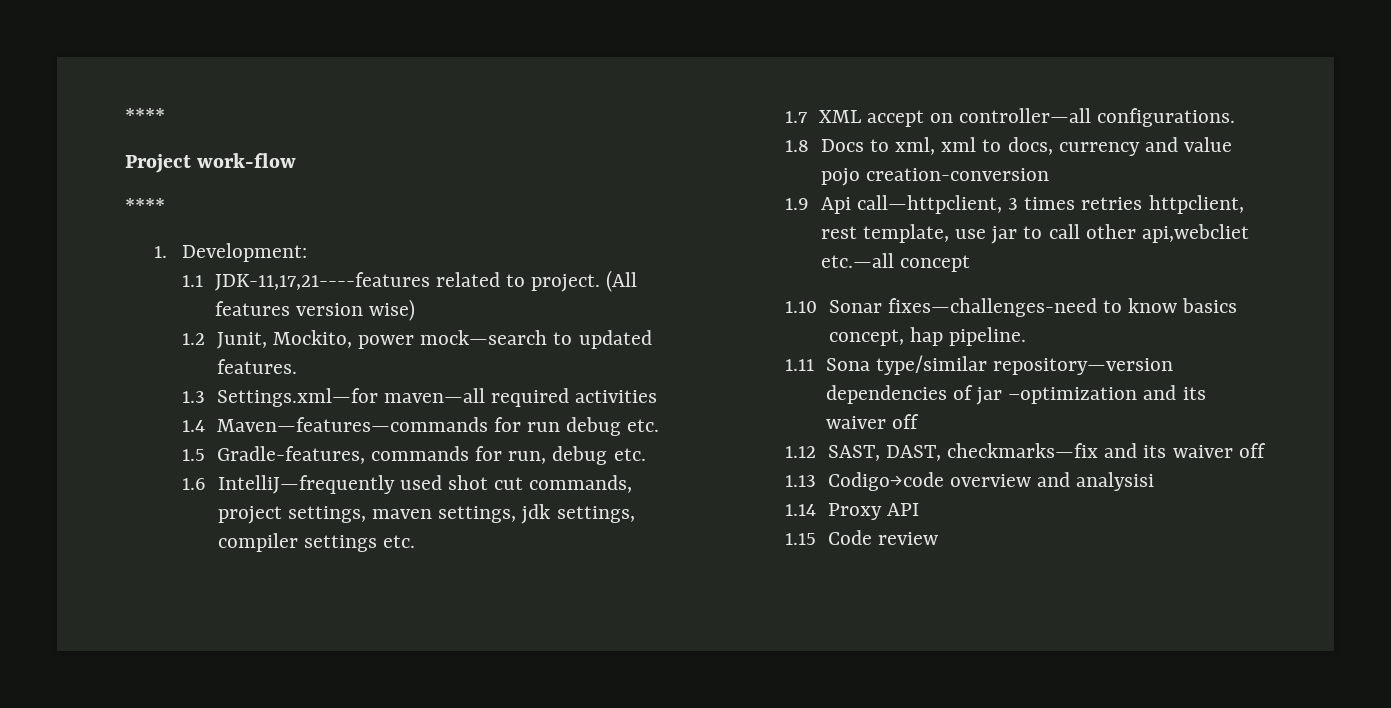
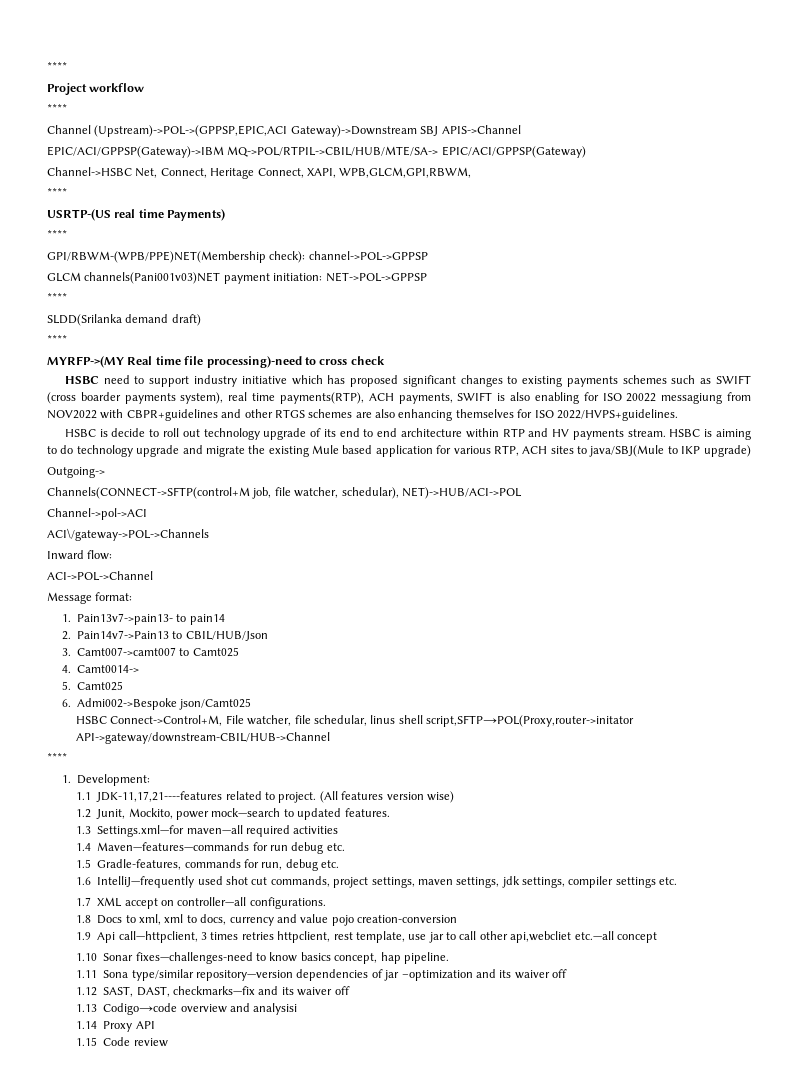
[197,153,297,168] work-flow -> [89,83,145,92] [47,104,67,113] [47,125,521,137] [47,146,586,158] [47,167,472,179] [47,188,67,197] [47,209,226,221] [47,230,67,239] [47,251,428,263] [47,272,427,284] [47,293,67,302] [47,314,201,326] [47,335,67,344] [47,356,385,368] [64,375,752,387] [47,392,752,404] [47,409,678,421] [64,428,751,440] [47,445,751,457] [47,467,105,478] [47,487,522,499] [47,508,147,520] [47,528,209,541] [47,550,113,560] [47,571,153,581] [47,592,133,604] [61,613,225,625] [61,630,268,641] [61,647,239,657] [61,665,139,673] [61,681,123,691] [61,698,252,710] [76,715,635,727] [76,732,331,744] workflow // **** // Channel (Upstream)->POL->(GPPSP,EPIC,ACI Gateway)->Downstream SBJ APIS->Channel // EPIC/ACI/GPPSP(Gateway)->IBM MQ->POL/RTPIL->CBIL/HUB/MTE/SA-> EPIC/ACI/GPPSP(Gateway) // Channel->HSBC Net, Connect, Heritage Connect, XAPI, WPB,GLCM,GPI,RBWM, // **** // USRTP-(US real time Payments) // **** // GPI/RBWM-(WPB/PPE)NET(Membership check): channel->POL->GPPSP // GLCM channels(Pani001v03)NET payment initiation: NET->POL->GPPSP // **** // SLDD(Srilanka demand draft) // **** // MYRFP->(MY Real time file processing)-need to cross check // HSBC need to support industry initiative which has proposed significant changes to existing payments schemes such as SWIFT (cross boarder payments system), real time payments(RTP), ACH payments, SWIFT is also enabling for ISO 20022 messagiung from NOV2022 with CBPR+guidelines and other RTGS schemes are also enhancing themselves for ISO 2022/HVPS+guidelines. // HSBC is decide to roll out technology upgrade of its end to end architecture within RTP and HV payments stream. HSBC is aiming to do technology upgrade and migrate the existing Mule based application for various RTP, ACH sites to java/SBJ(Mule to IKP upgrade) // Outgoing-> // Channels(CONNECT->SFTP(control+M job, file watcher, schedular), NET)->HUB/ACI->POL // Channel->pol->ACI // ACI\/gateway->POL->Channels // Inward flow: // ACI->POL->Channel // Message format: // 1. Pain13v7->pain13- to pain14 // 2. Pain14v7->Pain13 to CBIL/HUB/Json // 3. Camt007->camt007 to Camt025 // 4. Camt0014-> // 5. Camt025 // 6. Admi002->Bespoke json/Camt025 // HSBC Connect->Control+M, File watcher, file schedular, linus shell script,SFTP→POL(Proxy,router->initator API->gateway/downstream-CBIL/HUB->Channel

